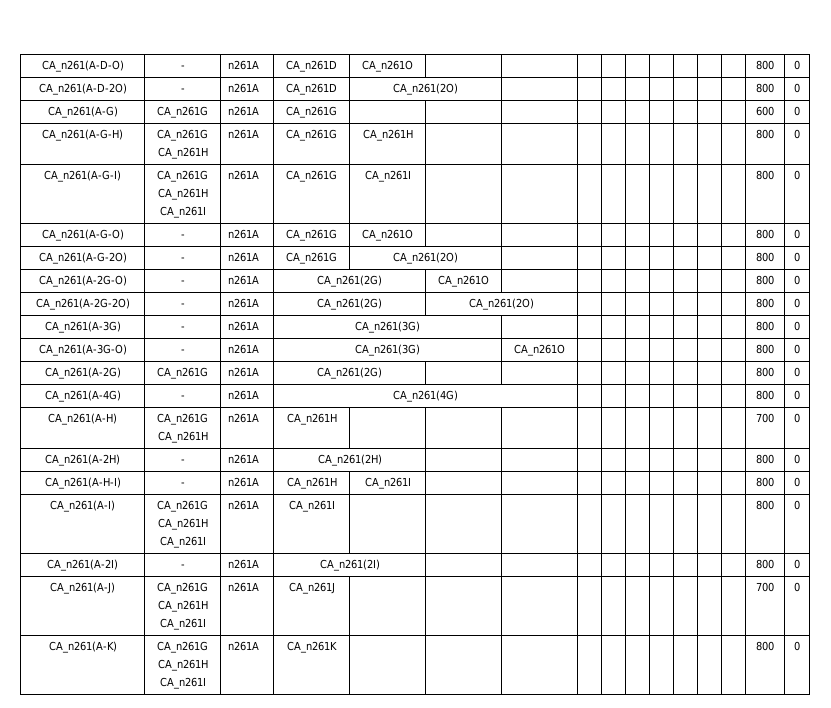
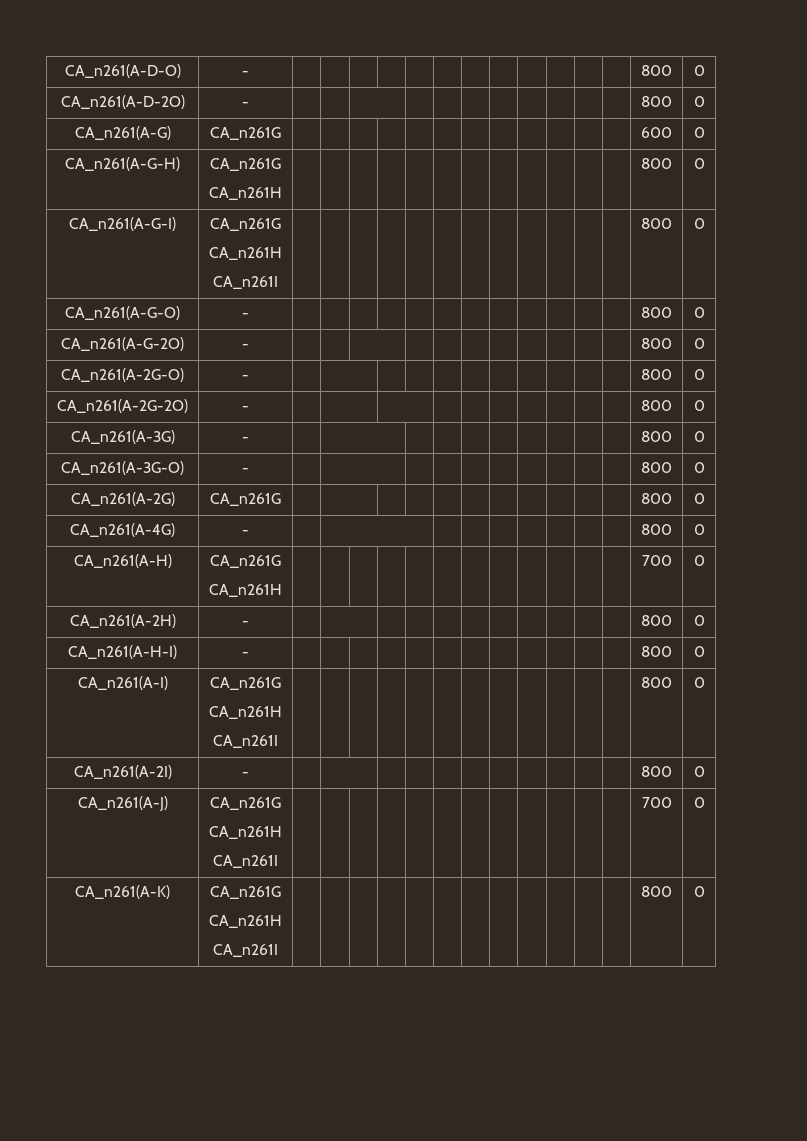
[227,60,259,70] [286,60,337,72] [362,60,413,72] n261A | CA_n261D | CA_n261O -> (249, 73) | |
[227,83,259,93] [286,83,337,95] [393,83,458,95] n261A | CA_n261D | CA_n261(2O) -> (249, 104) | |
[227,106,259,116] [286,106,337,118] n261A | CA_n261G -> (281, 133) |
[227,129,259,139] [286,129,337,141] [362,129,413,141] n261A | CA_n261G | CA_n261H -> (282, 193) | |
[227,170,259,180] [286,170,337,182] [364,170,411,182] n261A | CA_n261G | CA_n261I -> (278, 282) | |
[227,229,259,239] [286,229,337,241] [362,229,413,241] n261A | CA_n261G | CA_n261O -> (249, 315) | |
[227,252,259,262] [286,252,337,264] [393,252,458,264] n261A | CA_n261G | CA_n261(2O) -> (249, 346) | |
[227,275,259,285] [317,275,382,287] [438,275,489,287] n261A | CA_n261(2G) | CA_n261O -> (249, 377) | |
[227,298,259,308] [317,298,382,310] [469,298,534,310] n261A | CA_n261(2G) | CA_n261(2O) -> (249, 408) | |
[227,321,259,331] [355,321,420,333] n261A | CA_n261(3G) -> (249, 439) |
[227,344,259,354] [355,344,420,356] [514,344,565,356] n261A | CA_n261(3G) | CA_n261O -> (249, 470) | |
[227,367,259,377] [317,367,382,379] n261A | CA_n261(2G) -> (281, 499) |
[227,390,259,400] [393,390,458,402] n261A | CA_n261(4G) -> (249, 532) |
[227,413,259,423] [286,413,337,425] n261A | CA_n261H -> (282, 590) |
[227,454,259,464] [317,454,382,466] n261A | CA_n261(2H) -> (249, 623) |
[227,477,259,487] [286,477,337,489] [364,477,411,489] n261A | CA_n261H | CA_n261I -> (249, 654) | |
[227,500,259,510] [288,500,335,512] n261A | CA_n261I -> (278, 741) |
[227,559,259,569] [319,559,380,571] n261A | CA_n261(2I) -> (249, 774) |
[227,582,259,592] [288,582,335,594] n261A | CA_n261J -> (278, 861) |
[227,641,259,651] [287,641,337,653] n261A | CA_n261K -> (278, 950) |

